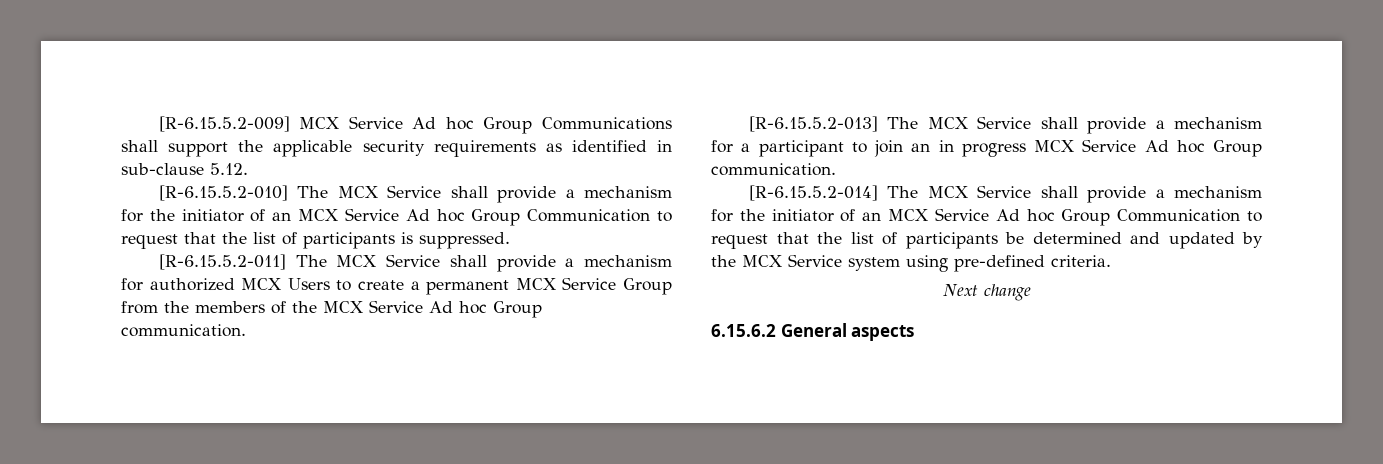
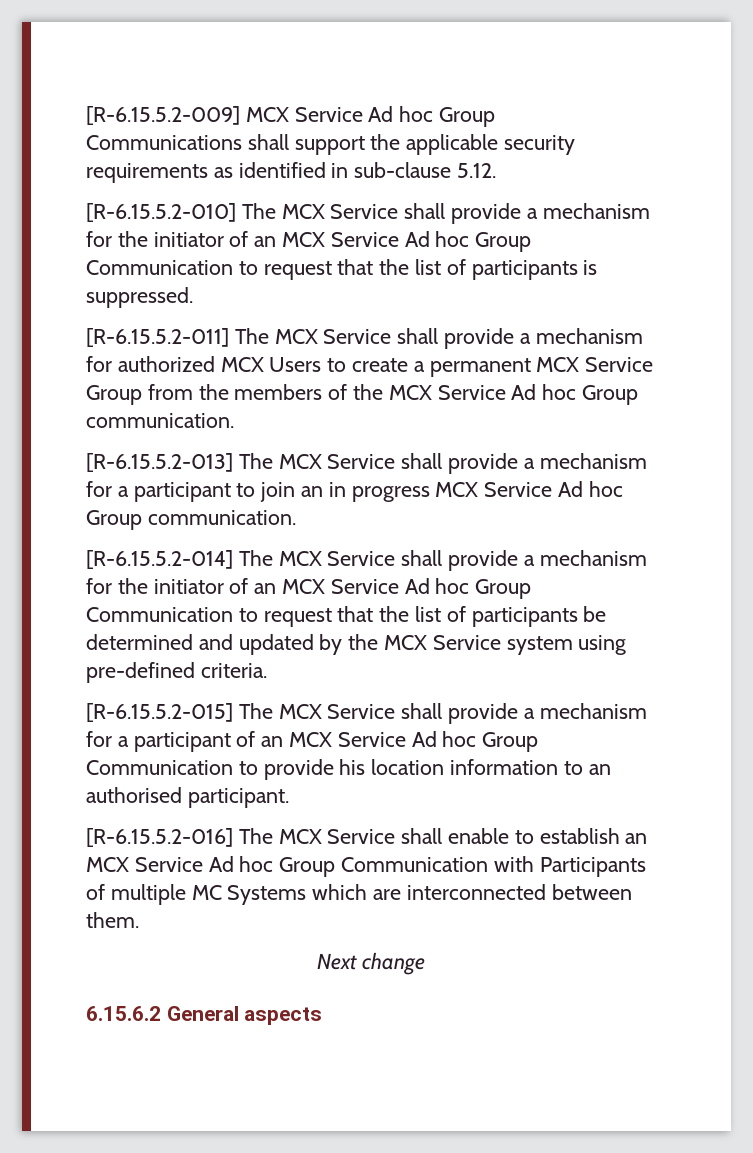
(1111, 261) none -> [86,703,647,724] [86,731,539,752] [86,759,611,780] [86,787,289,808] [86,828,648,847] [86,856,646,877] [86,884,632,905] [86,912,139,928] // [R-6.15.5.2-015] The MCX Service shall provide a mechanism for a participant of an MCX Service Ad hoc Group Communication to provide his location information to an authorised participant. // [R-6.15.5.2-016] The MCX Service shall enable to establish an MCX Service Ad hoc Group Communication with Participants of multiple MC Systems which are interconnected between them.

